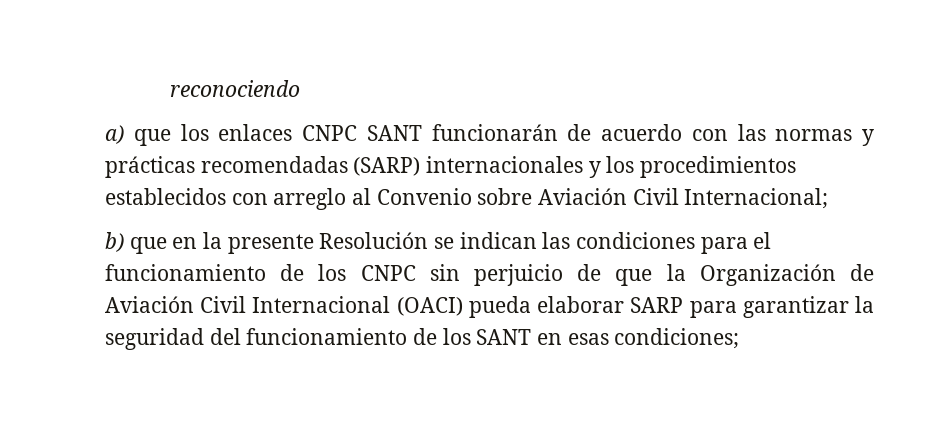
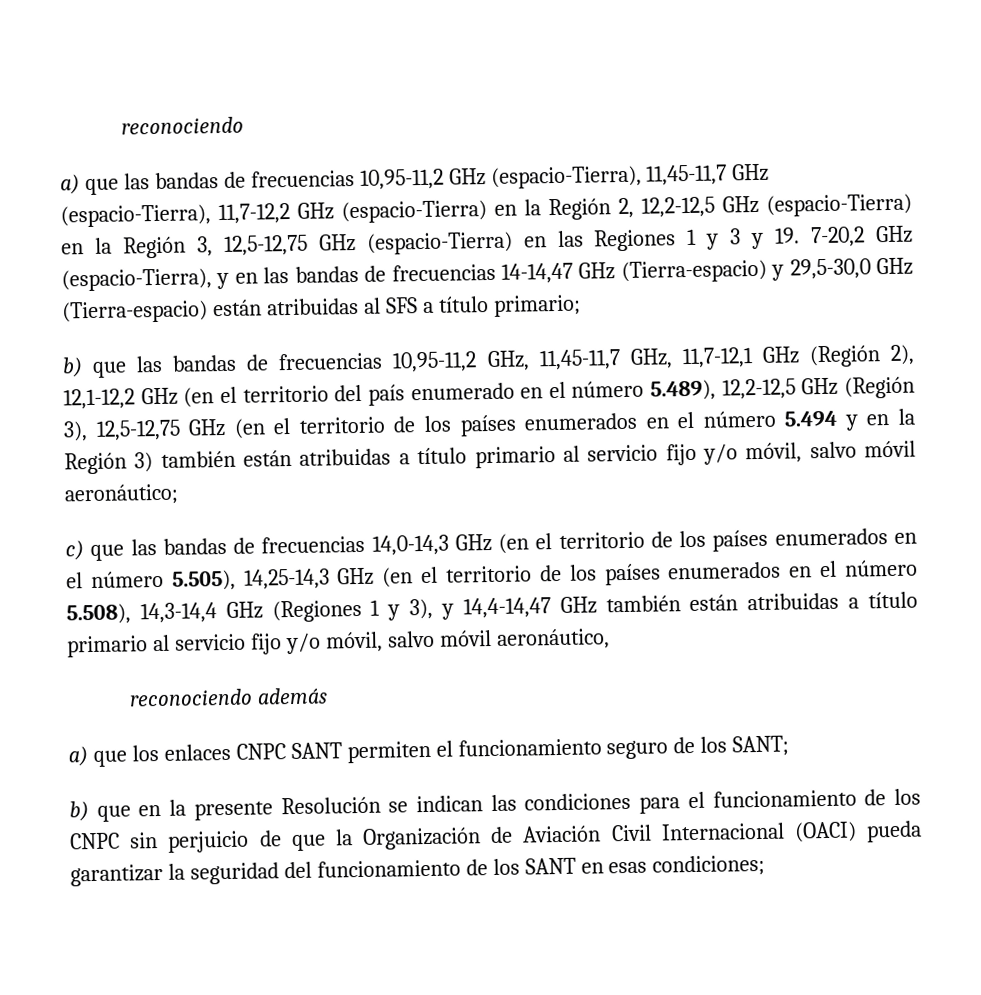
[169,80,300,97] reconociendo -> [121,116,245,135] [60,163,770,196] [60,193,912,228] [61,225,913,259] [61,257,913,292] [62,294,581,324] [62,344,916,378] [63,376,915,410] [63,408,915,442] [64,440,917,475] [64,483,179,506] [65,528,917,562] [66,559,918,591] [66,591,918,625] [67,628,610,658] [129,687,329,707] reconociendo // a) que las bandas de frecuencias 10,95-11,2 GHz (espacio-Tierra), 11,45-11,7 GHz (espacio-Tierra), 11,7-12,2 GHz (espacio-Tierra) en la Región 2, 12,2-12,5 GHz (espacio-Tierra) en la Región 3, 12,5-12,75 GHz (espacio-Tierra) en las Regiones 1 y 3 y 19. 7-20,2 GHz (espacio-Tierra), y en las bandas de frecuencias 14-14,47 GHz (Tierra-espacio) y 29,5-30,0 GHz (Tierra-espacio) están atribuidas al SFS a título primario; // b) que las bandas de frecuencias 10,95-11,2 GHz, 11,45-11,7 GHz, 11,7-12,1 GHz (Región 2), 12,1-12,2 GHz (en el territorio del país enumerado en el número 5.489), 12,2-12,5 GHz (Región 3), 12,5-12,75 GHz (en el territorio de los países enumerados en el número 5.494 y en la Región 3) también están atribuidas a título primario al servicio fijo y/o móvil, salvo móvil aeronáutico; // c) que las bandas de frecuencias 14,0-14,3 GHz (en el territorio de los países enumerados en el número 5.505), 14,25-14,3 GHz (en el territorio de los países enumerados en el número 5.508), 14,3-14,4 GHz (Regiones 1 y 3), y 14,4-14,47 GHz también están atribuidas a título primario al servicio fijo y/o móvil, salvo móvil aeronáutico, // reconociendo además
[431,124,874,146] [105,156,797,178] [105,188,829,210] funcionarán de acuerdo con las normas y prácticas recomendadas (SARP) internacionales y los procedimientos establecidos con arreglo al Convenio sobre Aviación Civil Internacional; -> [346,735,790,764] permiten el funcionamiento seguro de los SANT;
[537,296,737,318] elaborar SARP para -> (922, 831) none

